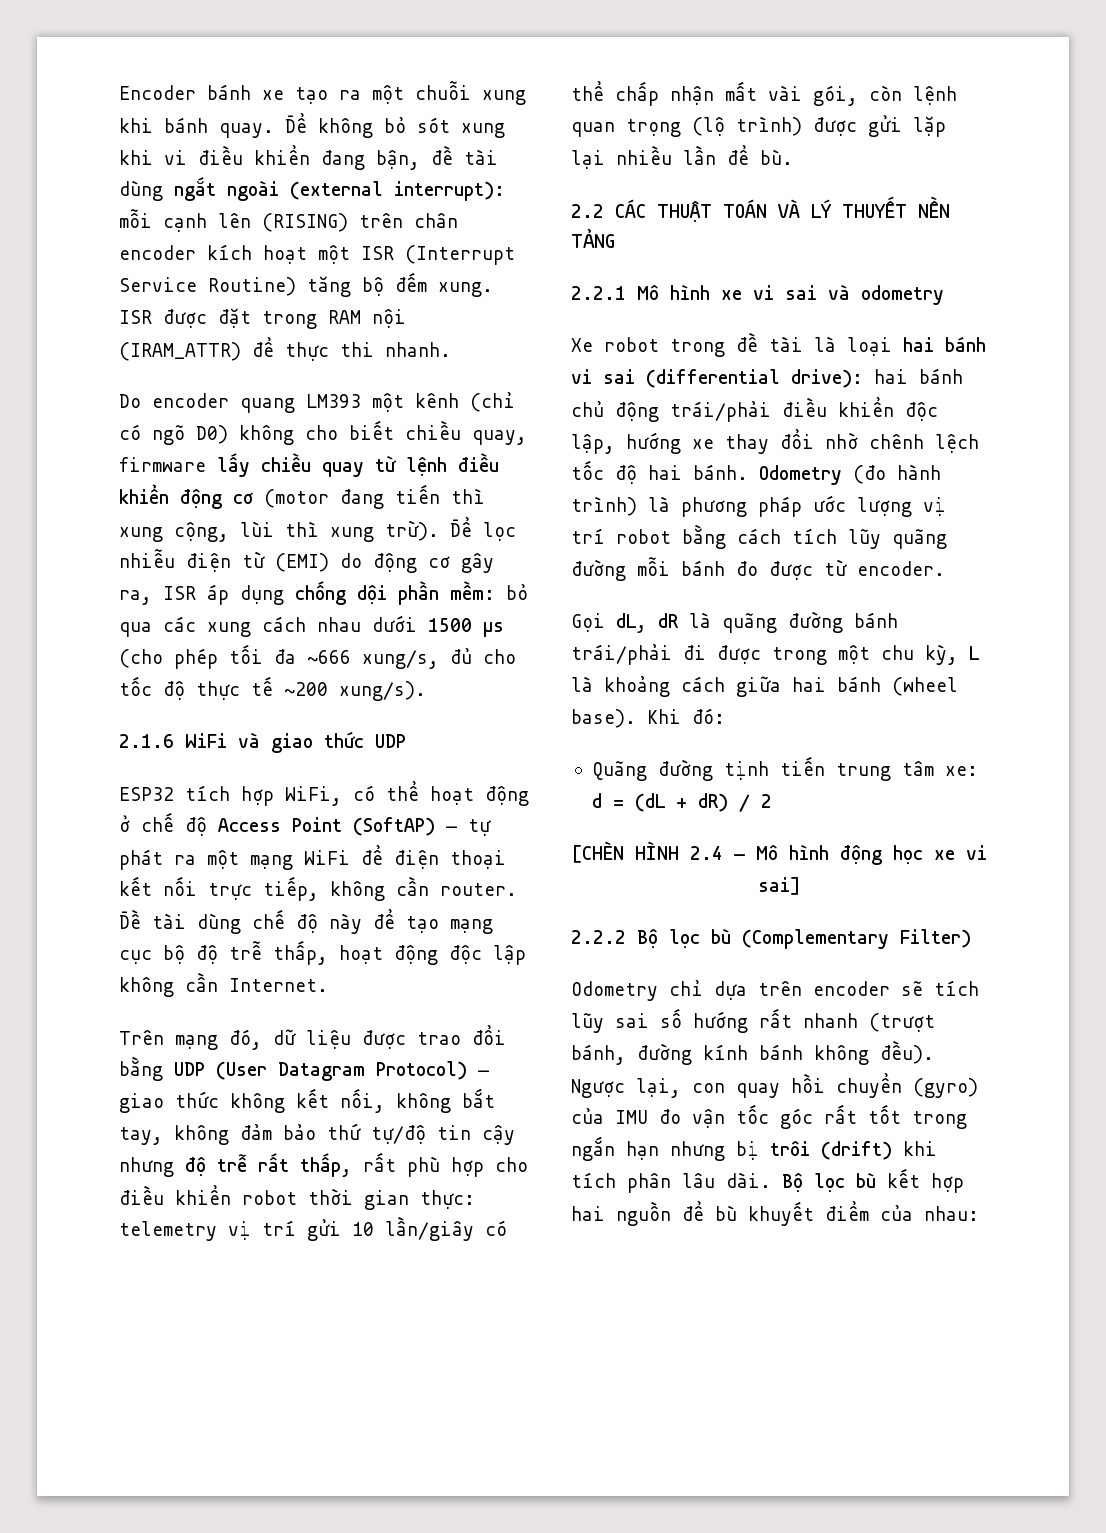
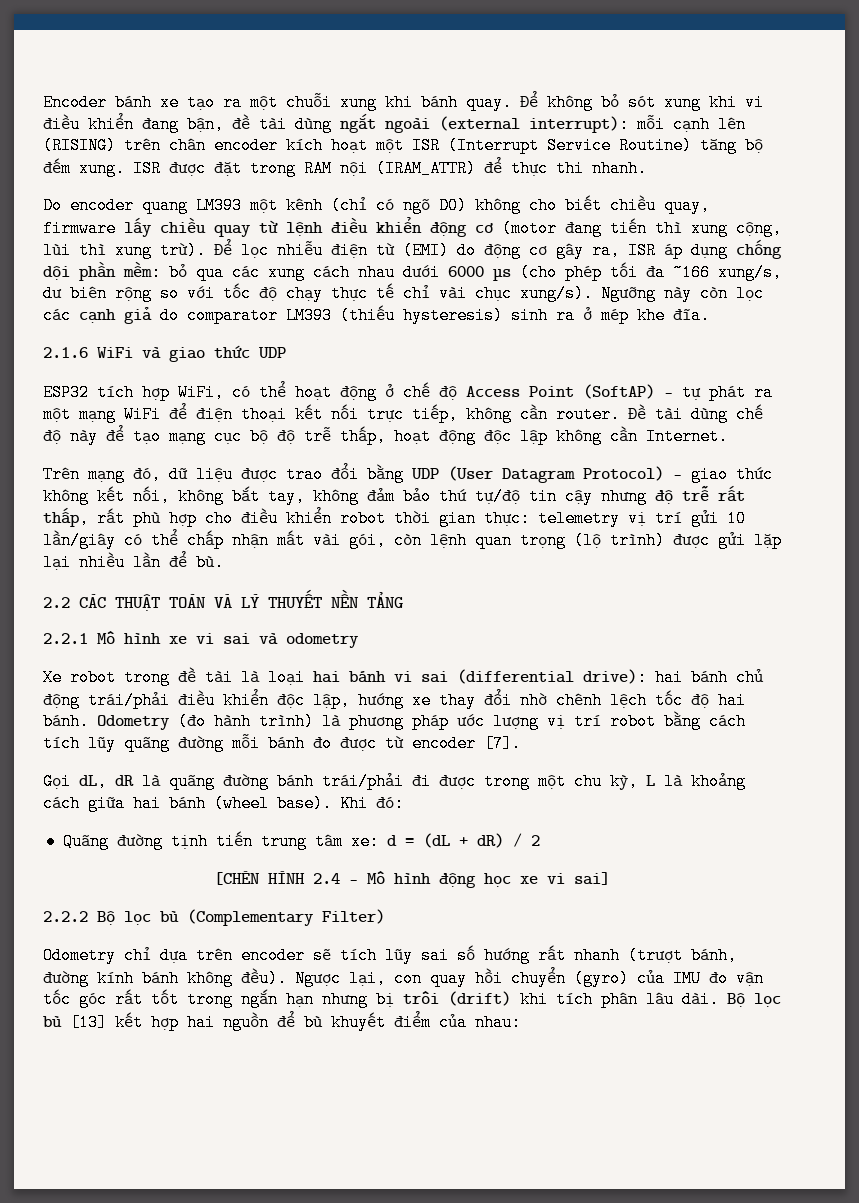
[428,618,472,632] 1500 -> [448,266,484,277] 6000
[307,648,516,669] [119,676,185,700] ~666 xung/s, đủ cho tốc độ -> [673,264,782,281] [43,283,323,302] ~166 xung/s, dư biên rộng so với tốc độ chạy
[284,681,426,701] ~200 xung/s). -> [403,285,764,302] [43,305,710,324] chỉ vài chục xung/s). Ngưỡng này còn lọc các cạnh giả do comparator LM393 (thiếu hysteresis) sinh ra ở mép khe đĩa.
[857,561,945,576] encoder. -> [412,735,521,752] encoder [7].
(876, 1180) none -> [70,1014,107,1031] [13]

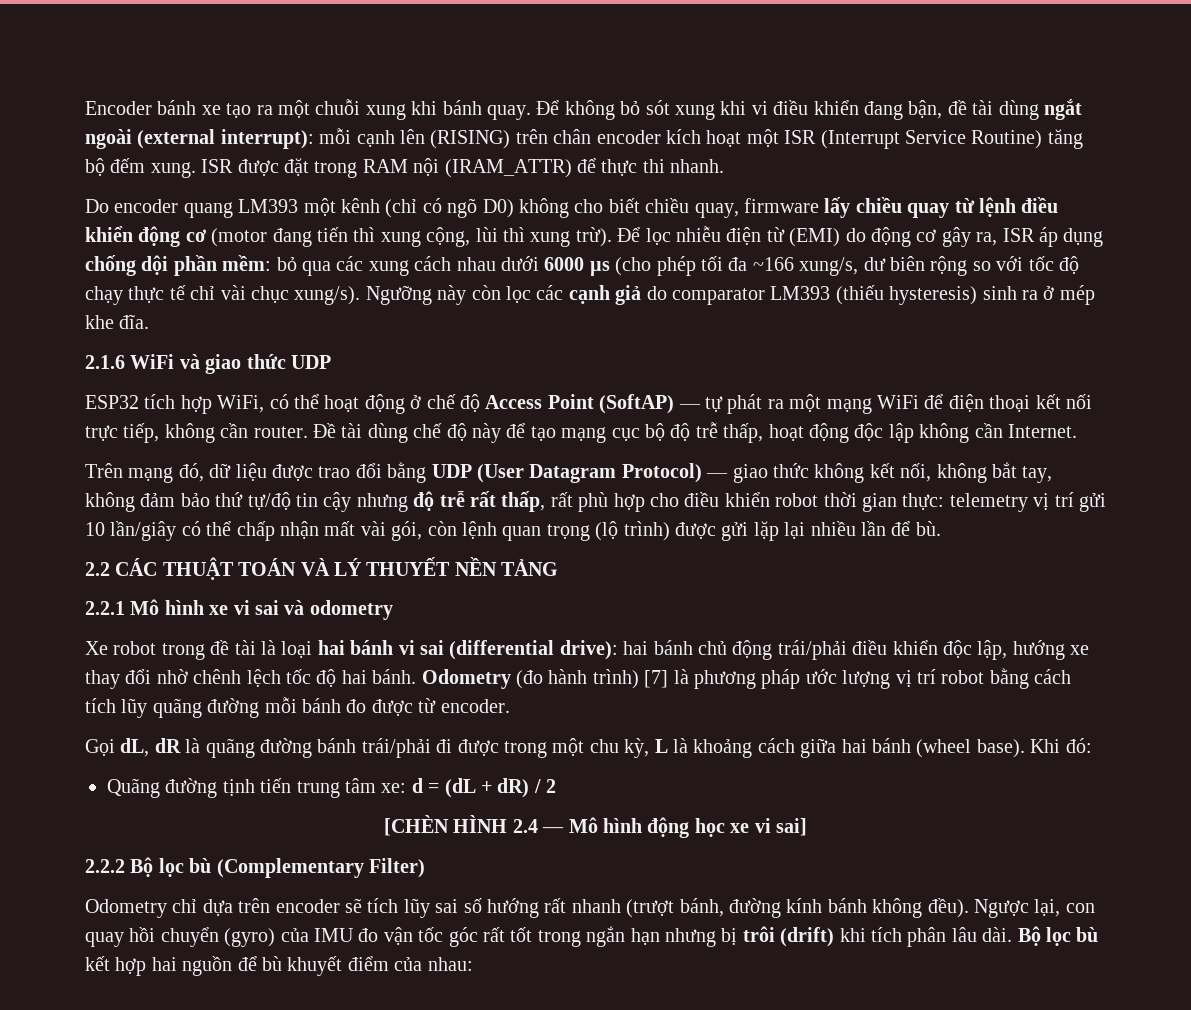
(314, 721) none -> [644,670,669,688] [7]
[412,735,521,752] encoder [7]. -> [440,699,510,713] encoder.
[70,1014,107,1031] [13] -> (1099, 934) none

